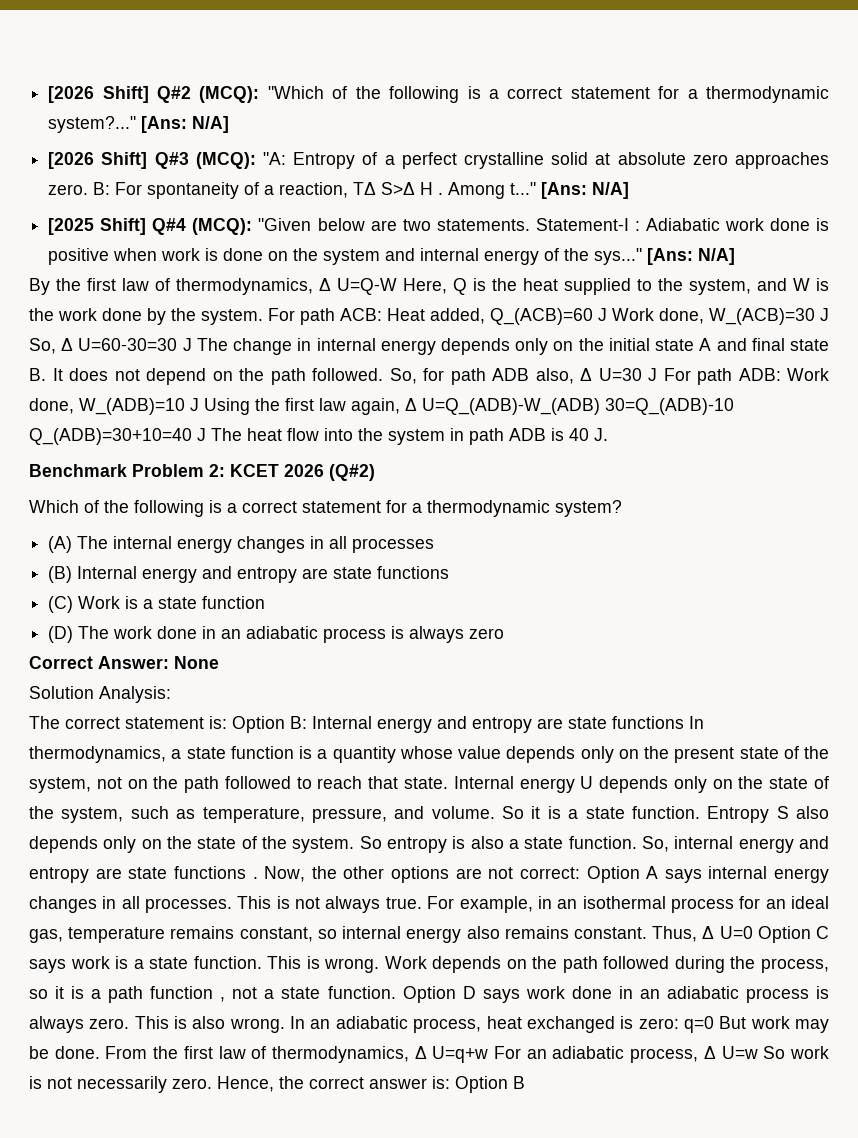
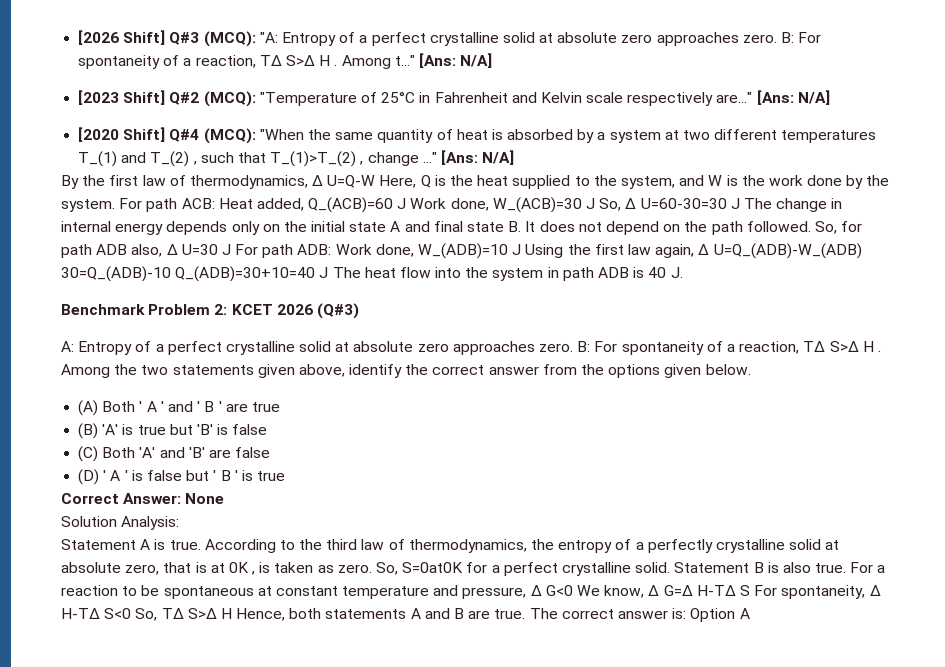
[48,86,830,103] [48,116,230,133] [48,152,148,169] [2026 Shift] Q#2 (MCQ): "Which of the following is a correct statement for a thermodynamic system?..." [Ans: N/A] // [2026 Shift] -> [78,30,166,45] [2026 Shift]
[48,218,830,235] [48,248,643,265] [2025 Shift] Q#4 (MCQ): "Given below are two statements. Statement-I : Adiabatic work done is positive when work is done on the system and internal energy of the sys..." -> [78,90,830,107] [78,127,877,144] [78,151,437,167] [2023 Shift] Q#2 (MCQ): "Temperature of 25°C in Fahrenheit and Kelvin scale respectively are..." [Ans: N/A] // [2020 Shift] Q#4 (MCQ): "When the same quantity of heat is absorbed by a system at two different temperatures T_(1) and T_(2) , such that T_(1)>T_(2) , change ..."
[329,464,375,481] [29,500,622,517] [48,536,435,553] [48,566,450,583] [48,596,266,613] [48,626,505,643] (Q#2) // Which of the following is a correct statement for a thermodynamic system? // (A) The internal energy changes in all processes // (B) Internal energy and entropy are state functions // (C) Work is a state function // (D) The work done in an adiabatic process is always zero -> [316,303,359,319] [61,341,881,355] [61,364,751,378] [78,400,280,416] [78,423,268,439] [78,446,271,462] [78,469,286,485] (Q#3) // A: Entropy of a perfect crystalline solid at absolute zero approaches zero. B: For spontaneity of a reaction, TΔ S>Δ H . Among the two statements given above, identify the correct answer from the options given below. // (A) Both ' A ' and ' B ' are true // (B) 'A' is true but 'B' is false // (C) Both 'A' and 'B' are false // (D) ' A ' is false but ' B ' is true
[29,716,704,733] [29,746,829,763] [29,776,830,793] [29,806,829,823] [29,836,830,853] [29,866,829,883] [29,896,830,913] [29,926,829,943] [29,956,829,973] [29,986,829,1003] [29,1016,830,1033] [29,1046,830,1063] [29,1076,304,1093] The correct statement is: Option B: Internal energy and entropy are state functions In thermodynamics, a state function is a quantity whose value depends only on the present state of the system, not on the path followed to reach that state. Internal energy U depends only on the state of the system, such as temperature, pressure, and volume. So it is a state function. Entropy S also depends only on the state of the system. So entropy is also a state function. So, internal energy and entropy are state functions . Now, the other options are not correct: Option A says internal energy changes in all processes. This is not always true. For example, in an isothermal process for an ideal gas, temperature remains constant, so internal energy also remains constant. Thus, Δ U=0 Option C says work is a state function. This is wrong. Work depends on the path followed during the process, so it is a path function , not a state function. Option D says work done in an adiabatic process is always zero. This is also wrong. In an adiabatic process, heat exchanged is zero: q=0 But work may be done. From the first law of thermodynamics, Δ U=q+w For an adiabatic process, Δ U=w So work is not necessarily zero. Hence, the -> [61,539,840,553] [61,562,886,576] [61,585,881,599] [61,608,558,621] Statement A is true. According to the third law of thermodynamics, the entropy of a perfectly crystalline solid at absolute zero, that is at 0K , is taken as zero. So, S=0at0K for a perfect crystalline solid. Statement B is also true. For a reaction to be spontaneous at constant temperature and pressure, Δ G<0 We know, Δ G=Δ H-TΔ S For spontaneity, Δ H-TΔ S<0 So, TΔ S>Δ H Hence, both statements A and B are true. The
[513,1076,525,1089] B -> [739,608,750,619] A

